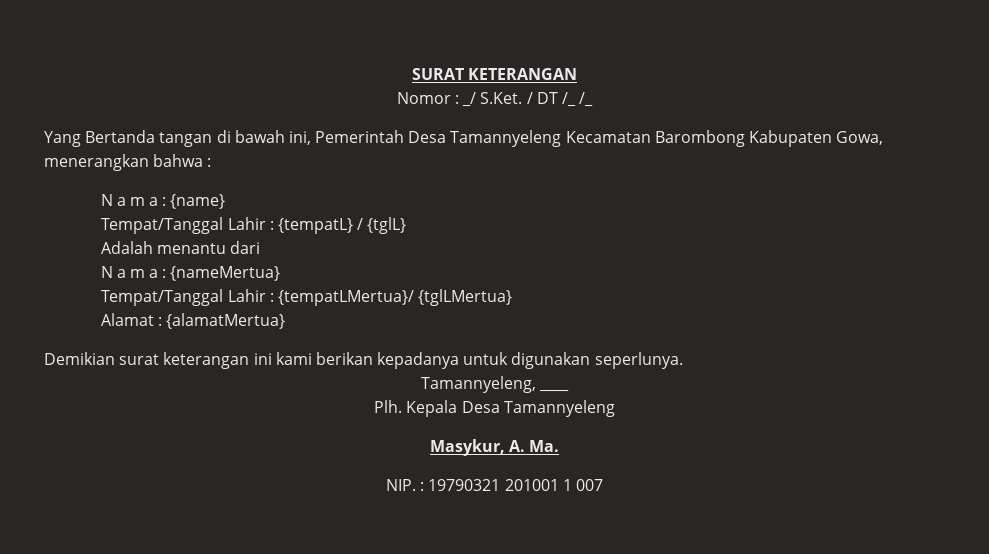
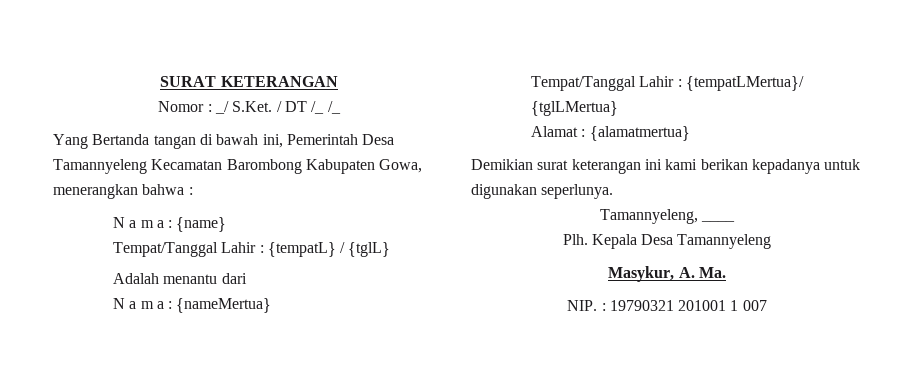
[165,313,285,329] {alamatMertua} -> [589,126,690,141] {alamatmertua}

